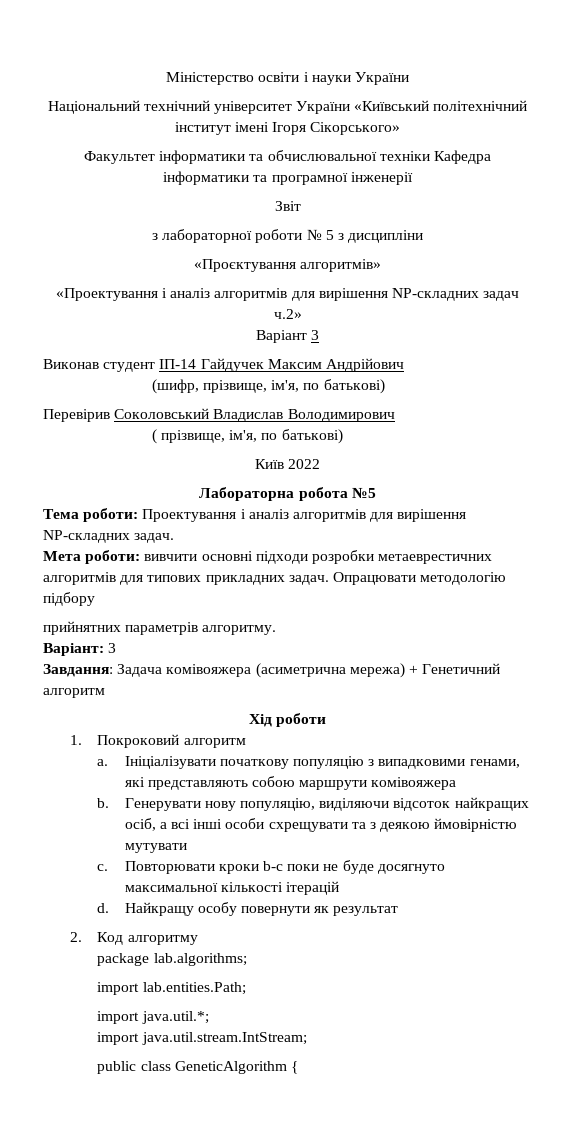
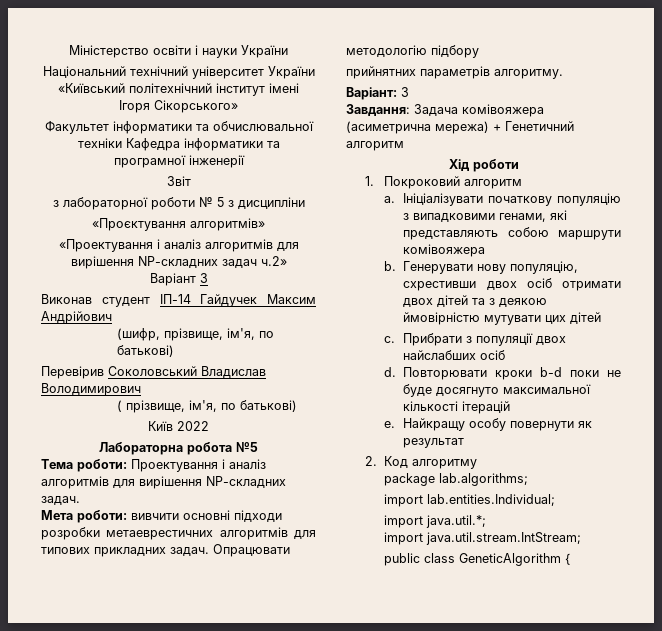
[319,797,529,811] [124,818,348,832] виділяючи відсоток найкращих осіб, а всі інші особи схрещувати -> [403,278,621,291] [403,295,469,307] схрестивши двох осіб отримати двох дітей
[97,864,109,871] // c. -> [545,312,602,324] [384,333,567,346] [403,350,506,360] [384,367,397,377] цих дітей // c. Прибрати з популяції двох найслабших осіб // d.
[262,861,283,871] b-c -> [540,367,563,377] b-d
[97,903,110,913] d. -> [384,421,396,428] e.
[142,982,246,995] lab.entities.Path; -> [427,494,556,506] lab.entities.Individual;

